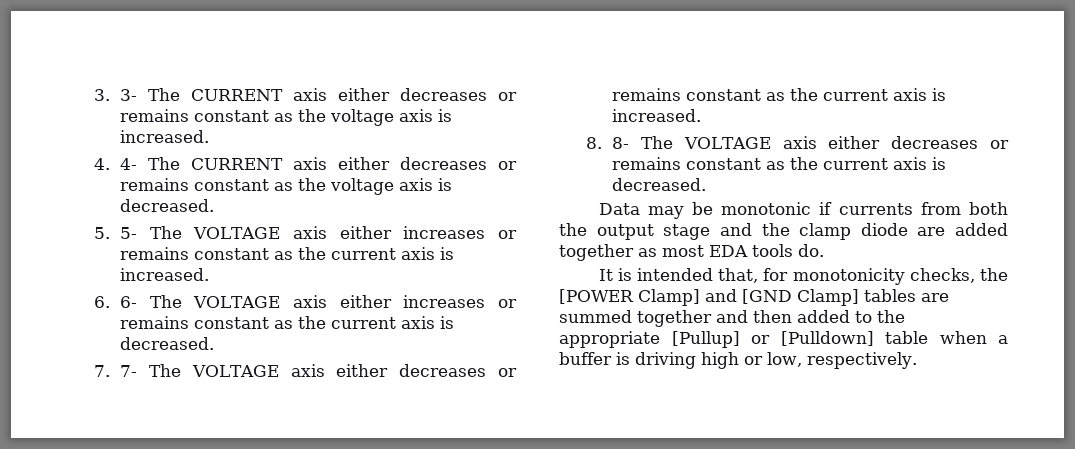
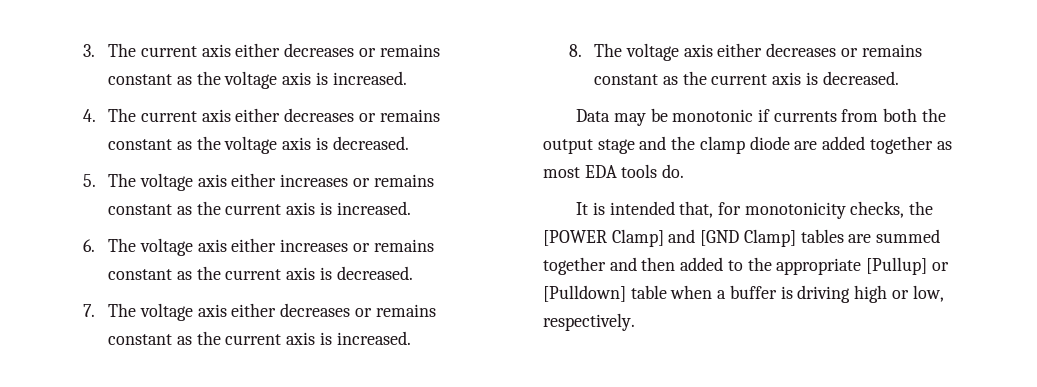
[120,88,284,101] 3- The CURRENT -> [108,43,198,57] The current
[120,157,284,170] 4- The CURRENT -> [108,108,198,122] The current
[120,226,281,239] 5- The VOLTAGE -> [108,173,194,191] The voltage
[120,295,281,308] 6- The VOLTAGE -> [108,238,194,256] The voltage
[120,364,279,377] 7- The VOLTAGE -> [108,303,194,321] The voltage
[612,136,771,149] 8- The VOLTAGE -> [594,43,680,61] The voltage

